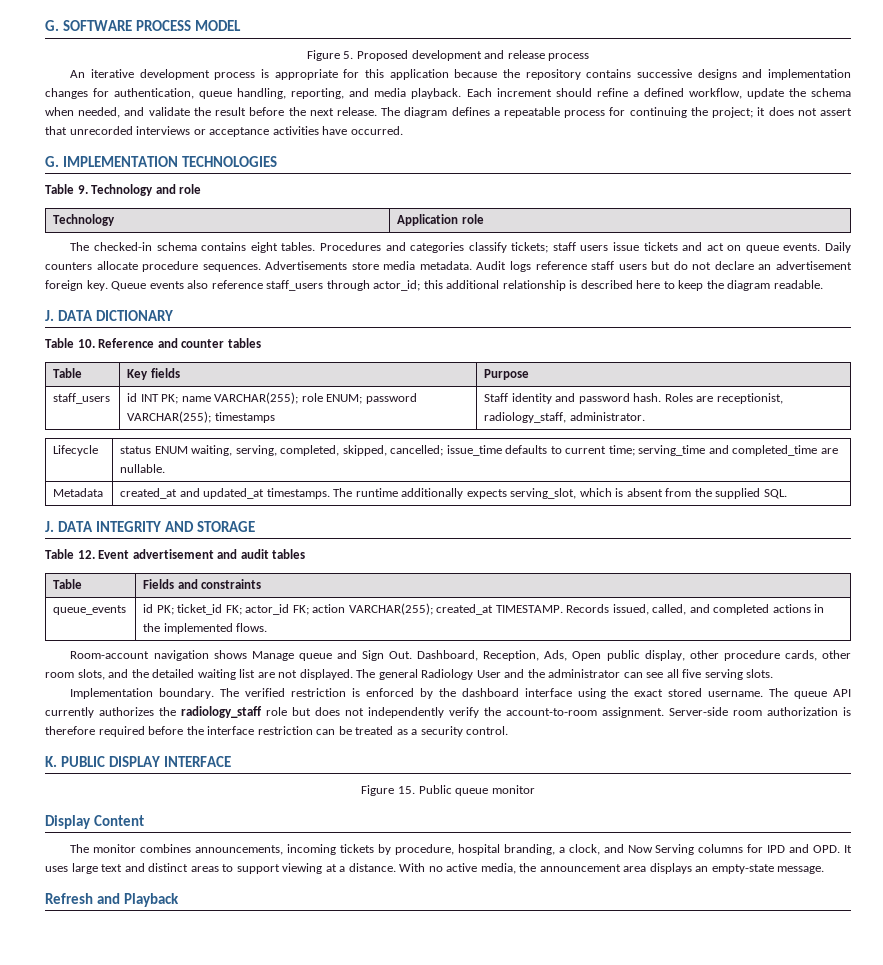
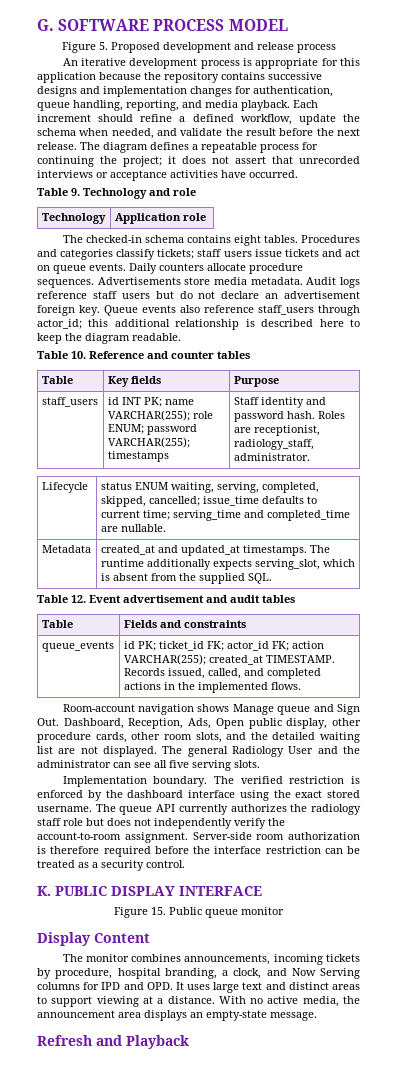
[45,156,277,167] // G. IMPLEMENTATION TECHNOLOGIES -> (298, 174) none
[45,310,173,321] // J. DATA DICTIONARY -> (181, 337) none
[45,521,255,532] // J. DATA INTEGRITY AND STORAGE -> (272, 578) none
[181,706,262,718] radiology_staff -> [311,804,362,815] [37,818,61,826] radiology staff

